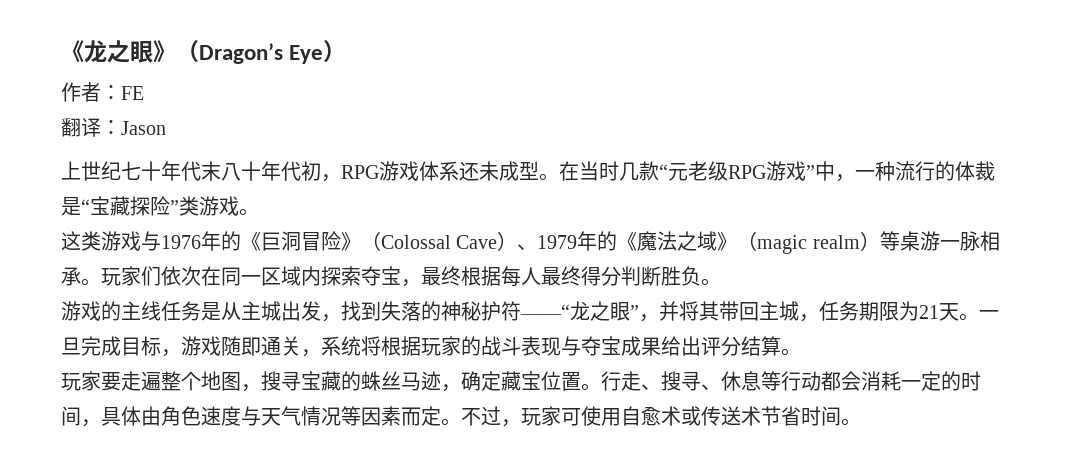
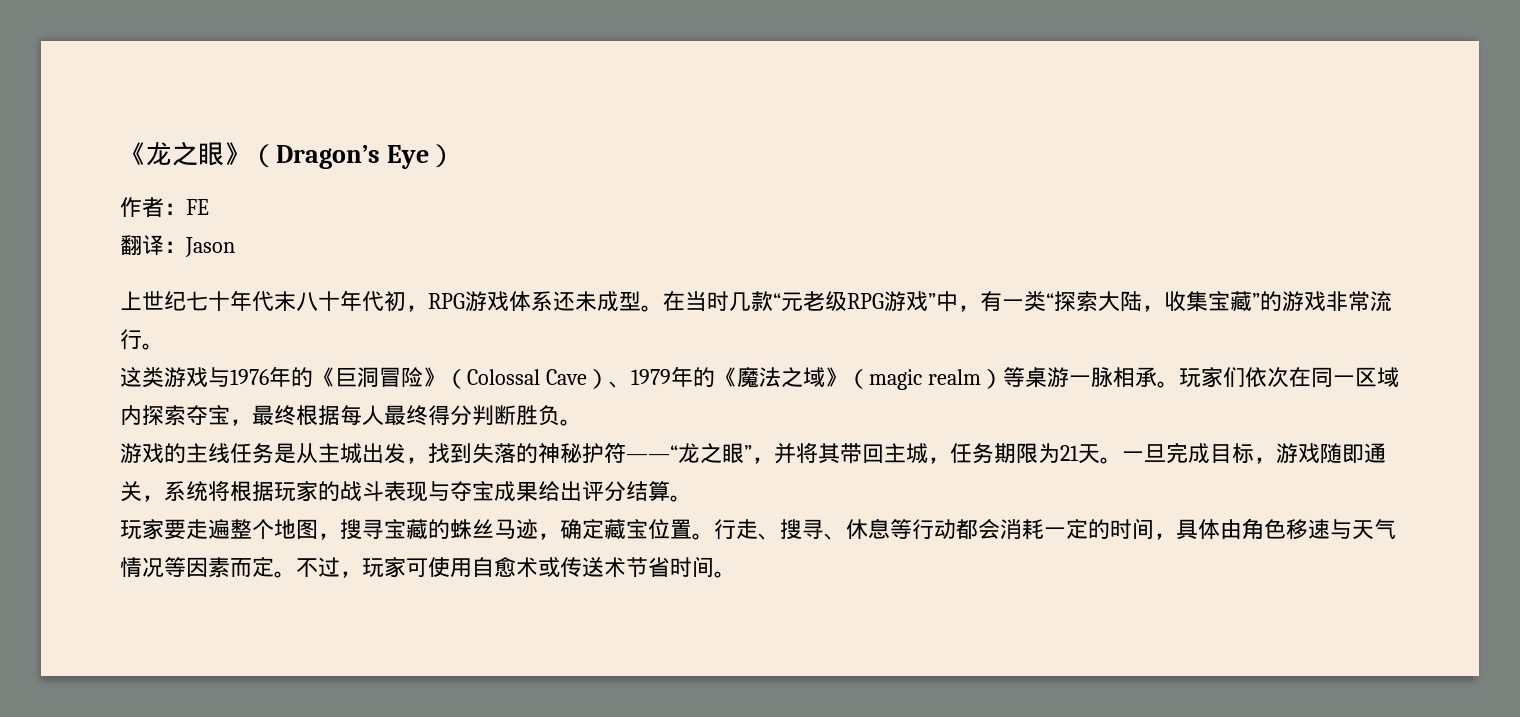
[855,161,995,181] [61,196,239,216] 一种流行的体裁是“宝藏探险”类游戏 -> [980,291,1392,312] [120,329,142,350] 有一类“探索大陆，收集宝藏”的游戏非常流行
[201,406,241,426] 速度 -> [1286,519,1330,540] 移速

